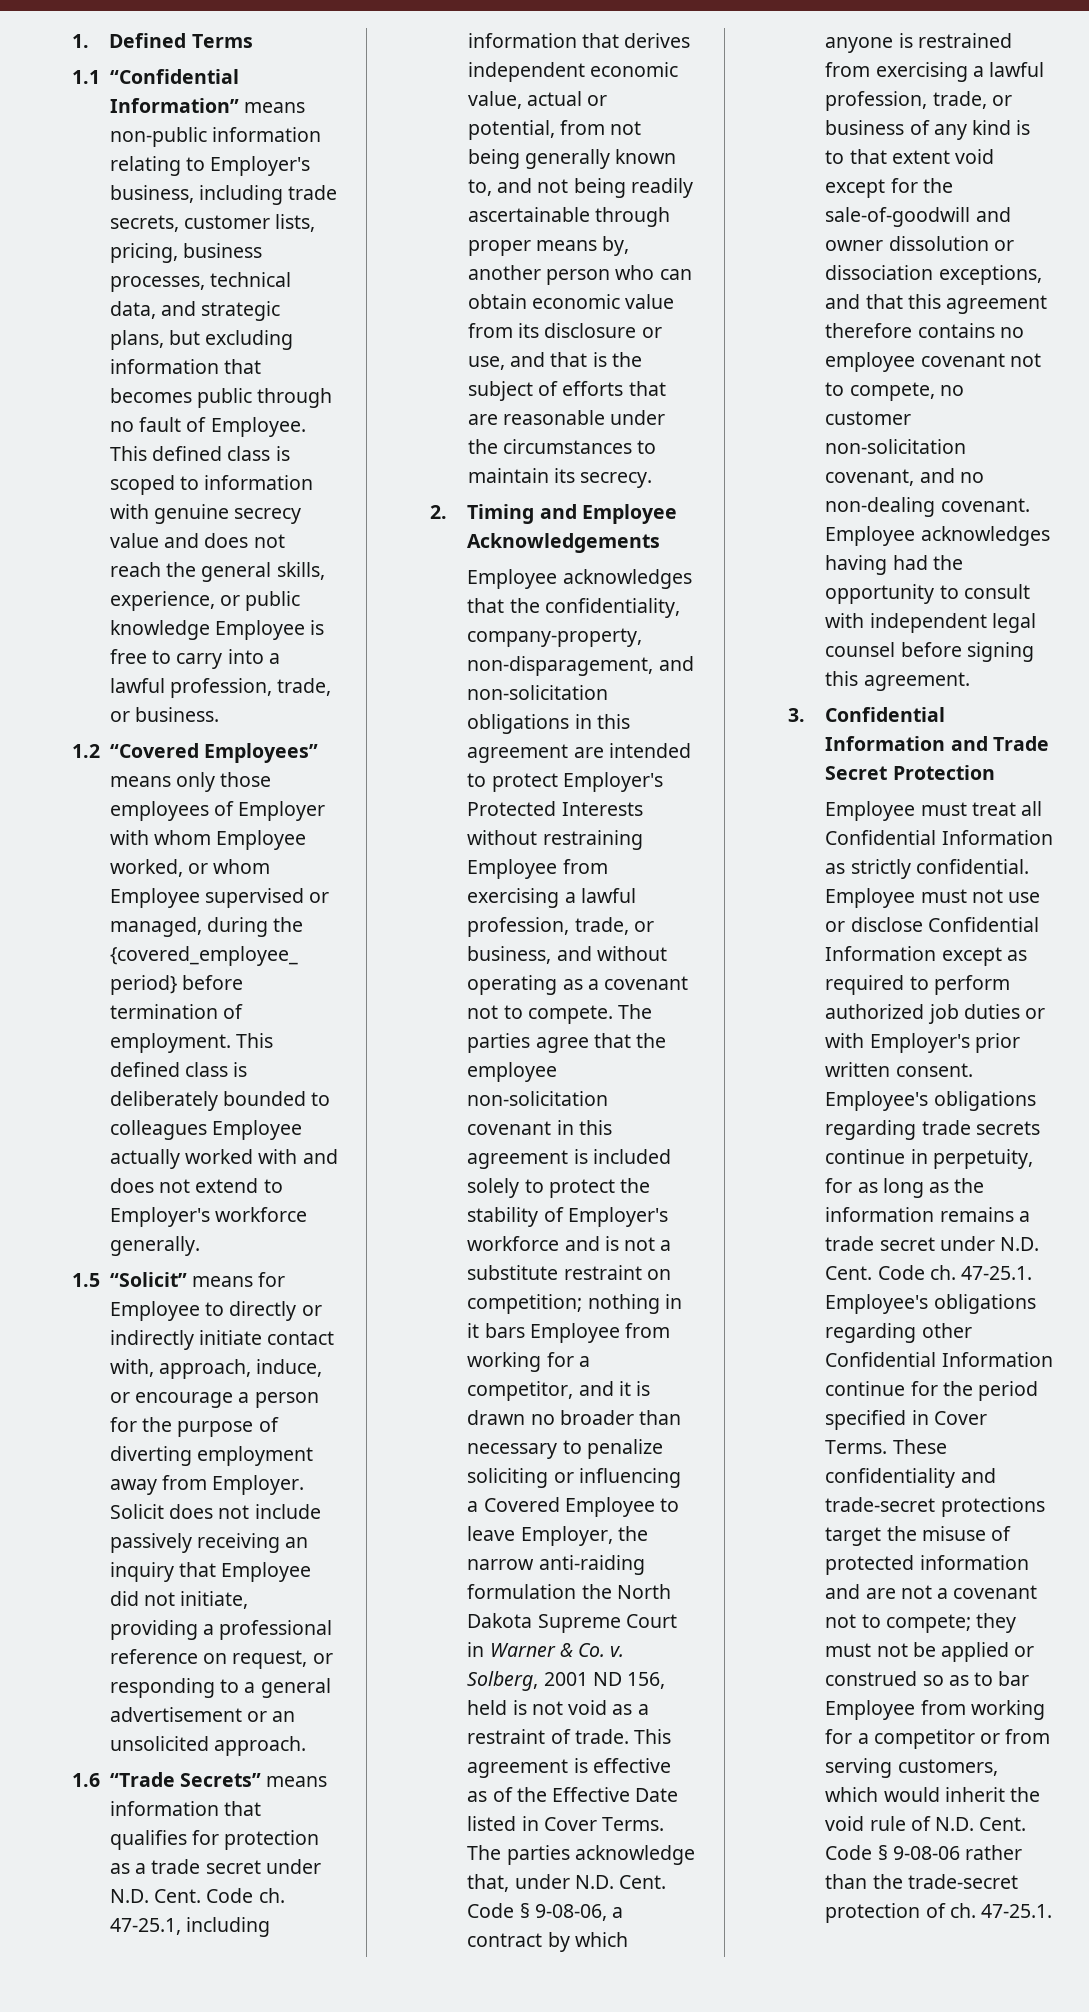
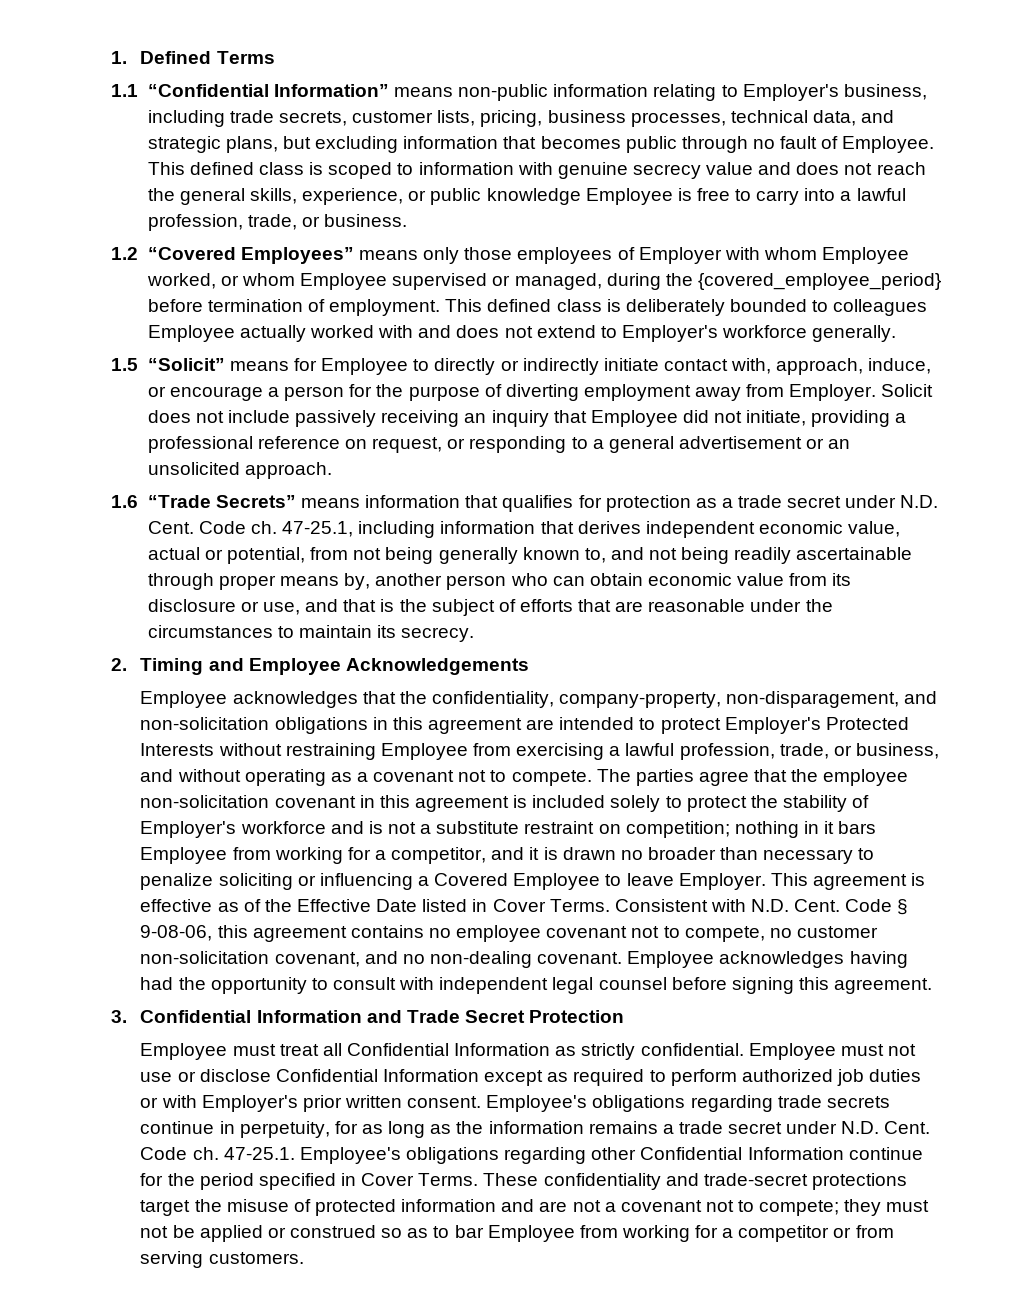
[520,1526,648,1546] [467,1555,645,1575] [467,1584,671,1599] [467,1613,677,1633] [467,1642,625,1657] [467,1671,666,1691] [467,1700,649,1715] [467,1729,629,1744] Employer, the narrow anti-raiding formulation the North Dakota Supreme Court in Warner & Co. v. Solberg, 2001 ND 156, held is not void as a restraint of trade. -> [678,873,766,890] Employer.
[467,1845,695,1865] [467,1874,570,1892] The parties acknowledge that, under -> [614,899,746,912] Consistent with
[612,1907,624,1918] [467,1932,628,1952] [825,33,1012,53] [825,62,1045,82] [825,91,1012,111] [825,120,1031,140] [825,149,995,164] [825,178,953,198] [825,207,1011,227] [825,236,1014,251] [825,265,1042,285] [825,294,1048,314] [825,323,913,338] a contract by which anyone is restrained from exercising a lawful profession, trade, or business of any kind is to that extent void except for the sale-of-goodwill and owner dissolution or dissociation exceptions, and that this agreement therefore -> [217,925,347,942] this agreement
[897,1759,998,1776] [825,1787,1041,1802] [825,1816,1027,1831] [825,1845,1023,1860] [825,1874,1018,1889] [825,1903,1053,1923] customers, which would inherit the void rule of N.D. Cent. Code § 9-08-06 rather than the trade-secret protection of ch. 47-25.1. -> [208,1252,304,1264] customers.

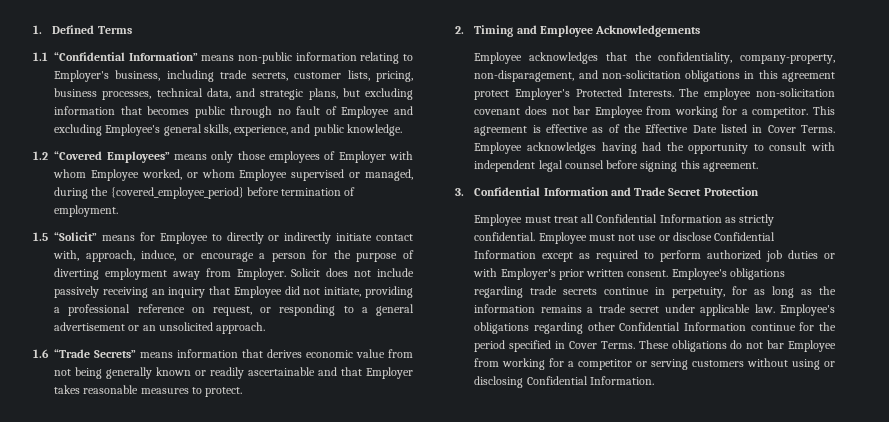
[842,136,935,153] [147,162,926,179] [147,188,906,205] [147,214,408,231] Employee. This defined class is scoped to information with genuine secrecy value and does not reach the general skills, experience, or public knowledge Employee is free to carry into a lawful profession, trade, or business. -> [341,106,413,118] [54,124,402,136] Employee and excluding Employee's general skills, experience, and public knowledge.
[445,299,928,316] [147,325,897,342] This defined class is deliberately bounded to colleagues Employee actually worked with and does not extend to Employer's workforce generally. -> (119, 211) none
[502,495,939,512] [147,521,901,538] [147,547,305,564] qualifies for protection as a trade secret under N.D. Cent. Code ch. 47-25.1, including information that derives independent economic value, actual or potential, -> [267,349,386,358] derives economic value
[584,547,913,564] [147,573,852,590] [147,599,833,616] [147,625,475,642] to, and not being readily ascertainable through proper means by, another person who can obtain economic value from its disclosure or use, and that is the subject of efforts that are reasonable under the circumstances to maintain its secrecy. -> [195,367,413,379] [54,385,243,397] or readily ascertainable and that Employer takes reasonable measures to protect.
[526,717,909,734] [140,743,939,760] [140,769,909,786] [140,795,870,812] [140,821,877,838] [140,847,875,864] [140,873,766,890] are intended to protect Employer's Protected Interests without restraining Employee from exercising a lawful profession, trade, or business, and without operating as a covenant not to compete. The parties agree that the employee non-solicitation covenant in this agreement is included solely to protect the stability of Employer's workforce and is not a substitute restraint on competition; nothing in it bars Employee from working for a competitor, and it is drawn no broader than necessary to penalize soliciting or influencing a Covered Employee to leave Employer. -> [474,88,835,100] [474,106,809,118] protect Employer's Protected Interests. The employee non-solicitation covenant does not bar Employee from working for a competitor.
[614,899,909,915] [140,925,878,942] [140,951,623,968] Consistent with N.D. Cent. Code § 9-08-06, this agreement contains no employee covenant not to compete, no customer non-solicitation covenant, and no non-dealing covenant. -> (835, 129) none
[841,1121,931,1134] [140,1147,295,1160] N.D. Cent. Code ch. 47-25.1. -> [700,304,775,316] applicable law.
[543,1173,907,1190] [140,1199,930,1216] [140,1225,450,1242] confidentiality and trade-secret protections target the misuse of protected information and are not a covenant not to compete; they must not be applied or construed so as to -> [671,340,764,352] obligations do not
[855,1225,894,1238] [140,1251,304,1268] from serving customers. -> [651,358,835,370] [474,376,654,388] serving customers without using or disclosing Confidential Information.

